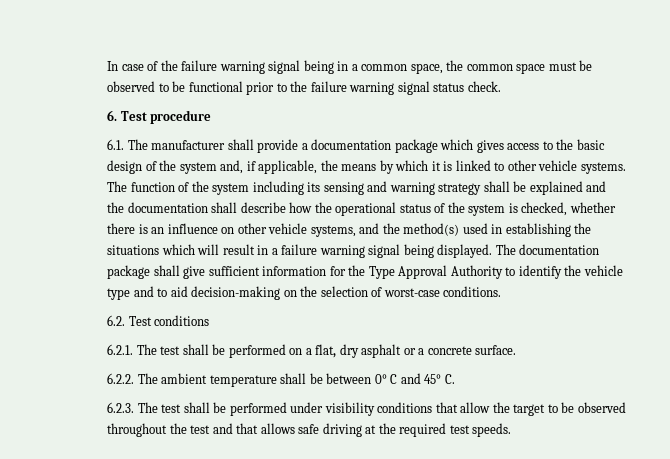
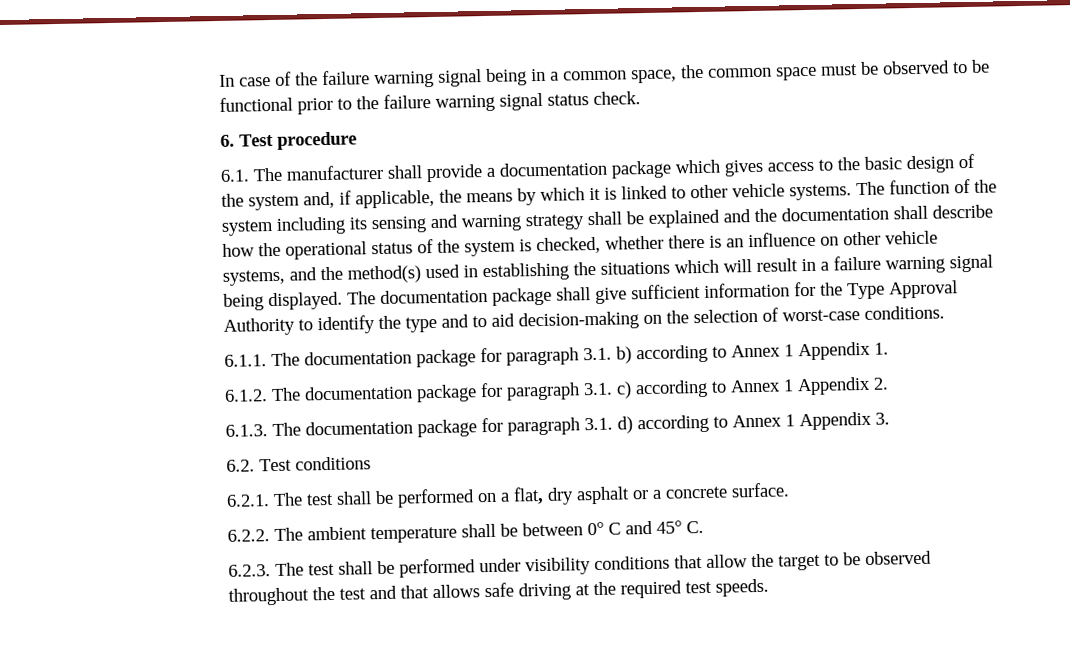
[583,265,623,276] vehicle -> (401, 322) none
(502, 291) none -> [223,341,889,368] [223,376,889,403] [224,411,890,438] // 6.1.1. The documentation package for paragraph 3.1. b) according to Annex 1 Appendix 1. // 6.1.2. The documentation package for paragraph 3.1. c) according to Annex 1 Appendix 2. // 6.1.3. The documentation package for paragraph 3.1. d) according to Annex 1 Appendix 3.

